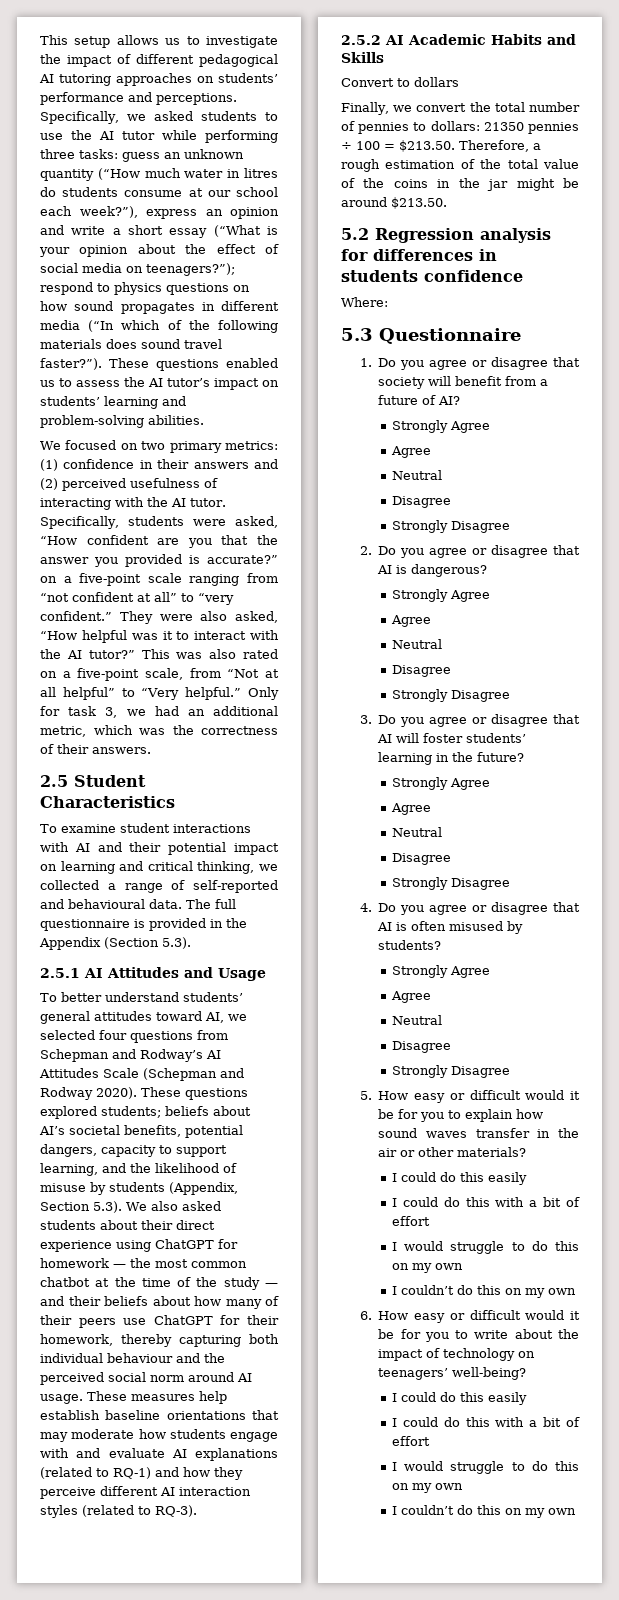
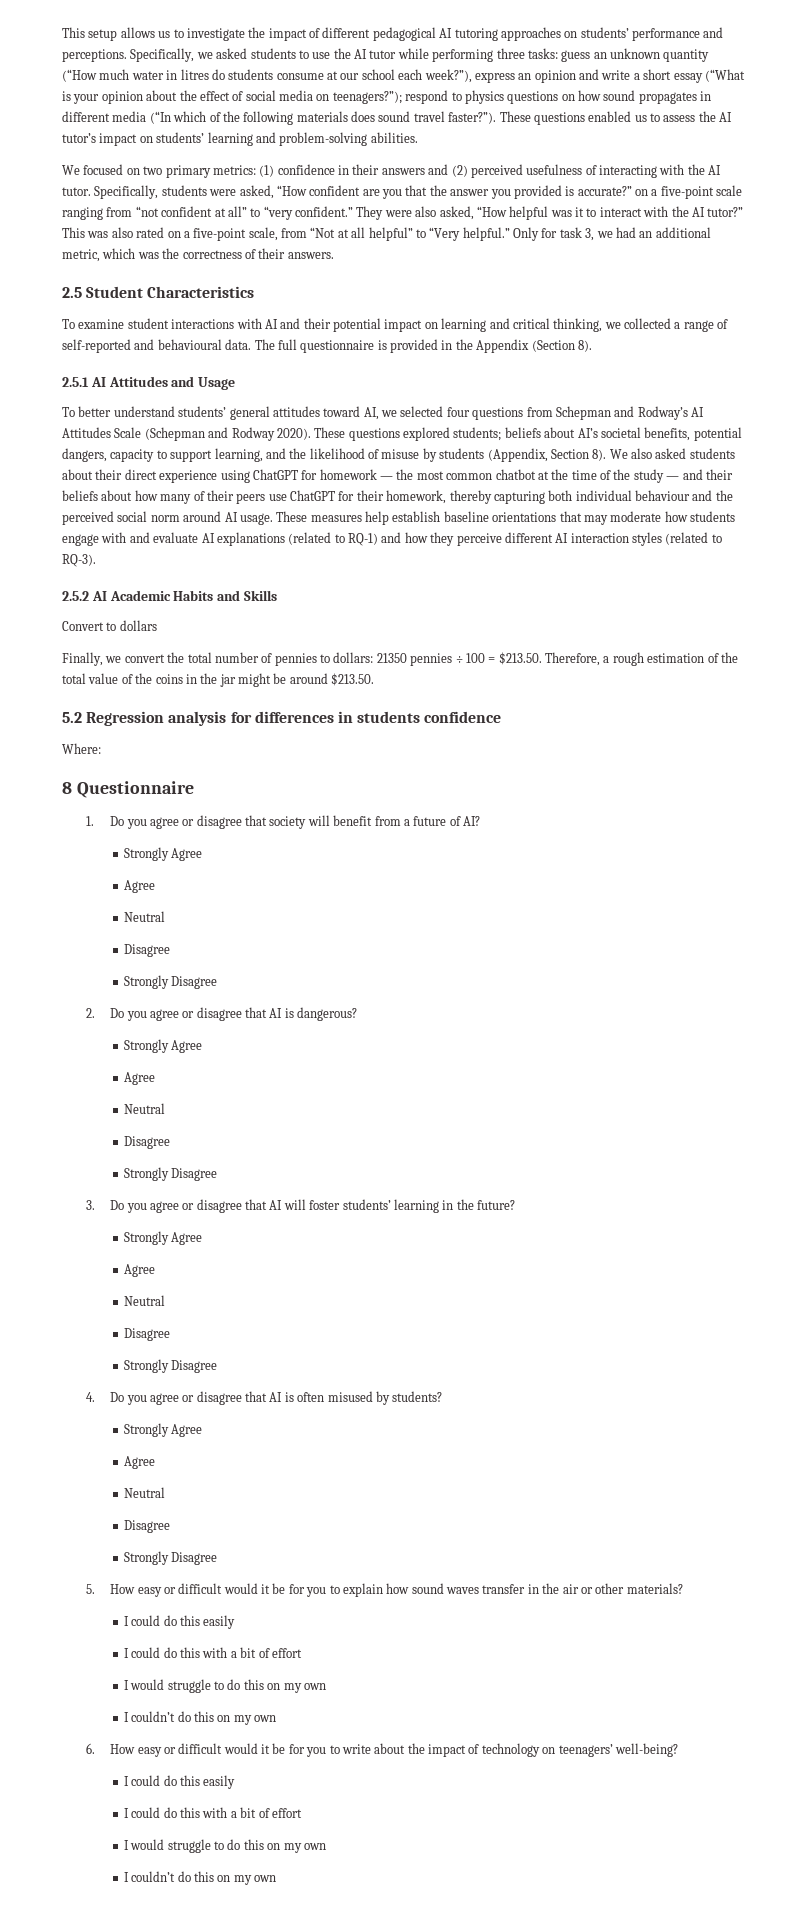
[162,937,191,949] 5.3). -> [577,340,592,352] 8).
[93,1201,122,1213] 5.3). -> [592,449,607,461] 8).
[341,328,373,341] 5.3 -> [62,782,72,794] 8

